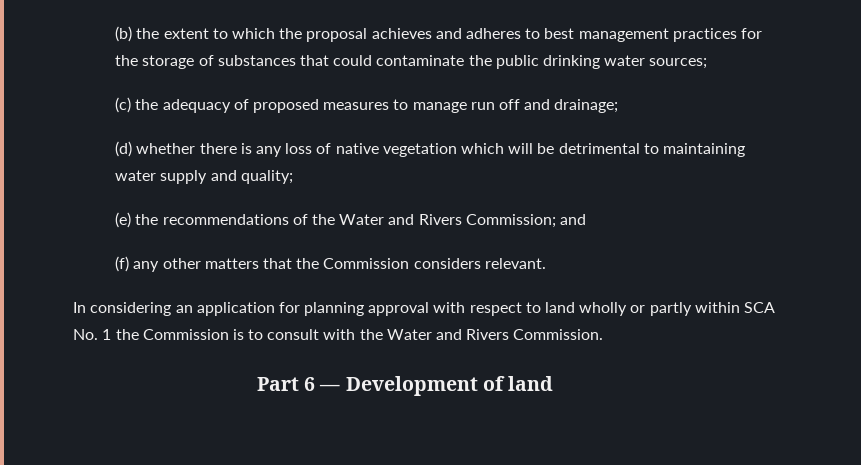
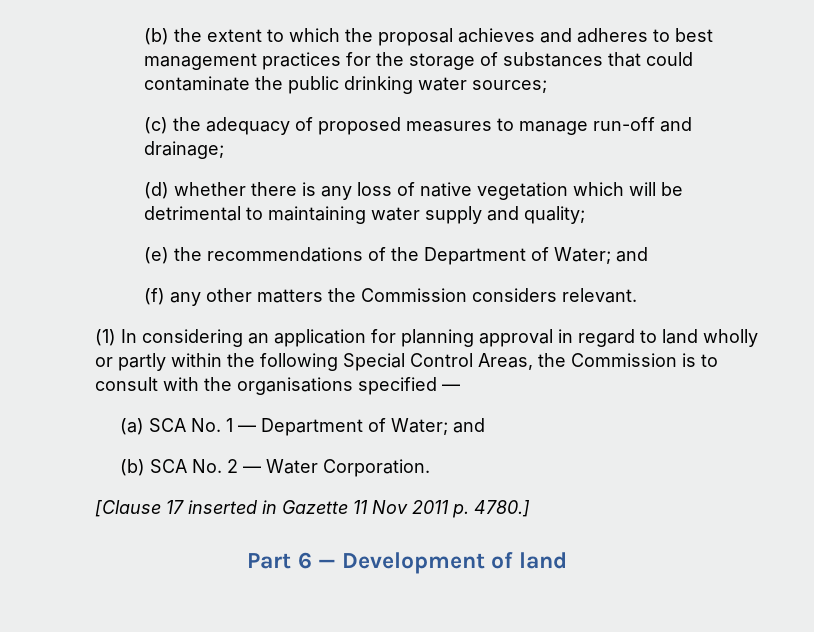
[470,99,520,110] run off -> [593,117,656,131] run-off
[339,214,556,228] Water and Rivers Commission; -> [424,247,612,265] Department of Water;
[263,258,293,269] that -> (324, 296) none
(546, 263) none -> [95,329,117,346] (1)
[433,302,522,316] with respect -> [558,329,636,347] in regard
[743,302,775,313] [73,329,112,340] SCA No. 1 -> [227,353,534,371] the following Special Control Areas,
[386,329,604,340] Water and Rivers Commission. -> [237,377,461,395] [119,418,485,436] [119,459,430,477] [95,500,531,518] organisations specified — // (a) SCA No. 1 — Department of Water; and // (b) SCA No. 2 — Water Corporation. // [Clause 17 inserted in Gazette 11 Nov 2011 p. 4780.]

